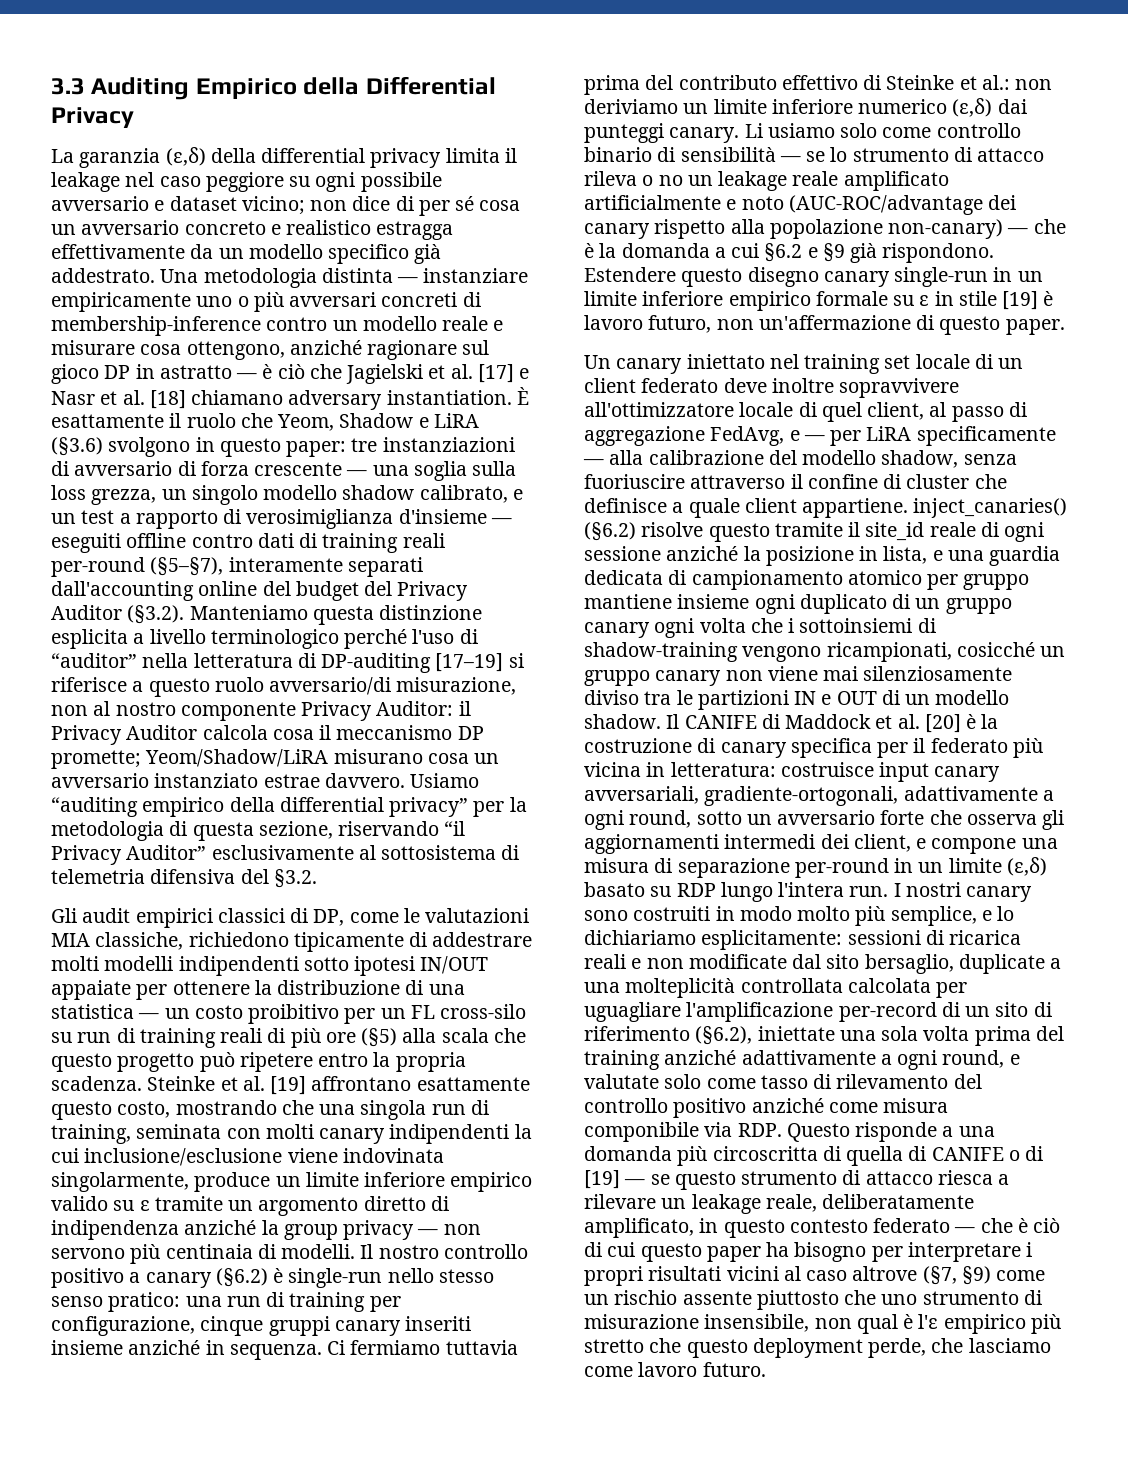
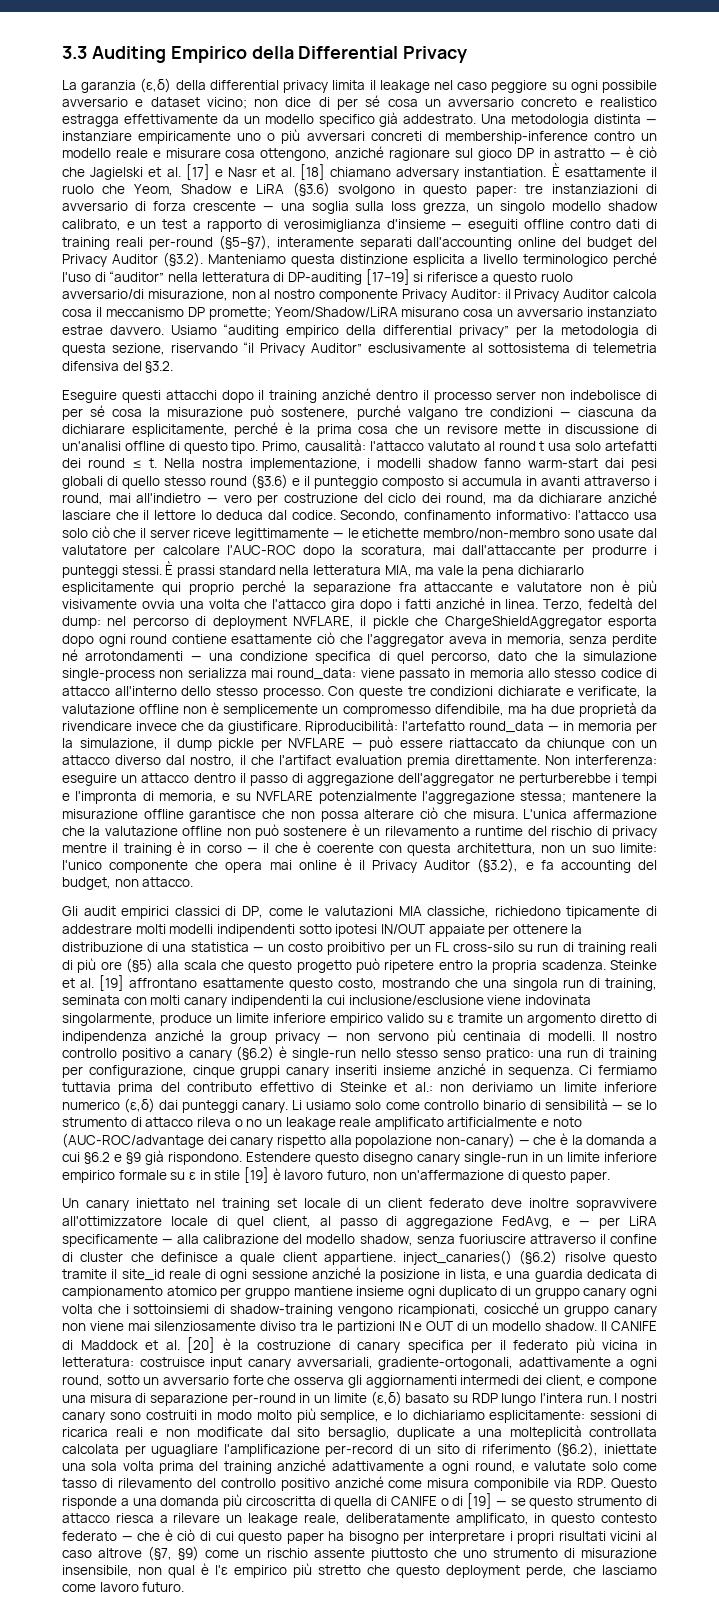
(317, 878) none -> [62,388,657,403] [62,405,658,420] [62,422,658,437] [62,439,657,454] [62,458,657,471] [62,474,657,489] [62,491,658,506] [62,510,657,522] [62,526,657,541] [62,545,657,558] [62,561,584,578] [62,580,657,595] [62,597,658,612] [62,616,657,629] [62,632,657,647] [62,649,657,664] [62,668,657,681] [62,686,657,699] [62,702,657,717] [62,719,657,734] [62,736,657,751] [62,755,657,768] [62,773,657,786] [62,791,658,804] [62,807,658,822] [62,824,657,839] [62,841,658,856] [62,858,658,873] [62,877,194,890] // Eseguire questi attacchi dopo il training anziché dentro il processo server non indebolisce di per sé cosa la misurazione può sostenere, purché valgano tre condizioni — ciascuna da dichiarare esplicitamente, perché è la prima cosa che un revisore mette in discussione di un'analisi offline di questo tipo. Primo, causalità: l'attacco valutato al round t usa solo artefatti dei round ≤ t. Nella nostra implementazione, i modelli shadow fanno warm-start dai pesi globali di quello stesso round (§3.6) e il punteggio composto si accumula in avanti attraverso i round, mai all'indietro — vero per costruzione del ciclo dei round, ma da dichiarare anziché lasciare che il lettore lo deduca dal codice. Secondo, confinamento informativo: l'attacco usa solo ciò che il server riceve legittimamente — le etichette membro/non-membro sono usate dal valutatore per calcolare l'AUC-ROC dopo la scoratura, mai dall'attaccante per produrre i punteggi stessi. È prassi standard nella letteratura MIA, ma vale la pena dichiararlo esplicitamente qui proprio perché la separazione fra attaccante e valutatore non è più visivamente ovvia una volta che l'attacco gira dopo i fatti anziché in linea. Terzo, fedeltà del dump: nel percorso di deployment NVFLARE, il pickle che ChargeShieldAggregator esporta dopo ogni round contiene esattamente ciò che l'aggregator aveva in memoria, senza perdite né arrotondamenti — una condizione specifica di quel percorso, dato che la simulazione single-process non serializza mai round_data: viene passato in memoria allo stesso codice di attacco all'interno dello stesso processo. Con queste tre condizioni dichiarate e verificate, la valutazione offline non è semplicemente un compromesso difendibile, ma ha due proprietà da rivendicare invece che da giustificare. Riproducibilità: l'artefatto round_data — in memoria per la simulazione, il dump pickle per NVFLARE — può essere riattaccato da chiunque con un attacco diverso dal nostro, il che l'artifact evaluation premia direttamente. Non interferenza: eseguire un attacco dentro il passo di aggregazione dell'aggregator ne perturberebbe i tempi e l'impronta di memoria, e su NVFLARE potenzialmente l'aggregazione stessa; mantenere la misurazione offline garantisce che non possa alterare ciò che misura. L'unica affermazione che la valutazione offline non può sostenere è un rilevamento a runtime del rischio di privacy mentre il training è in corso — il che è coerente con questa architettura, non un suo limite: l'unico componente che opera mai online è il Privacy Auditor (§3.2), e fa accounting del budget, non attacco.

